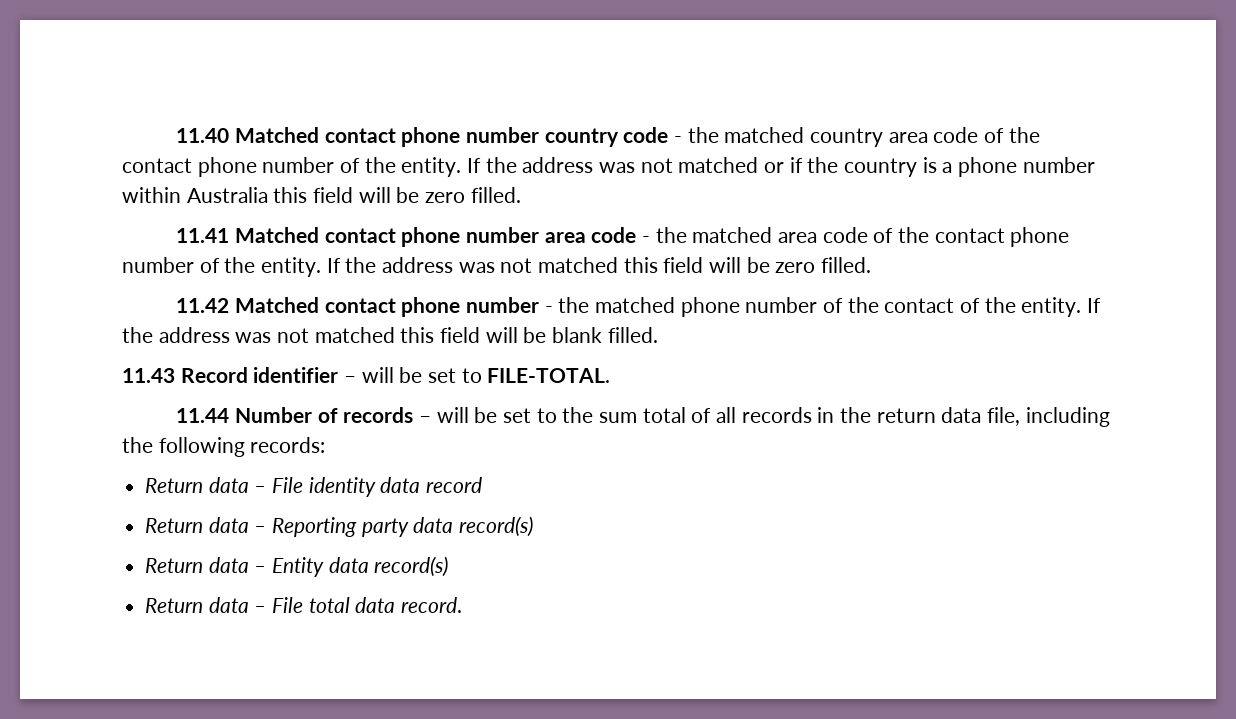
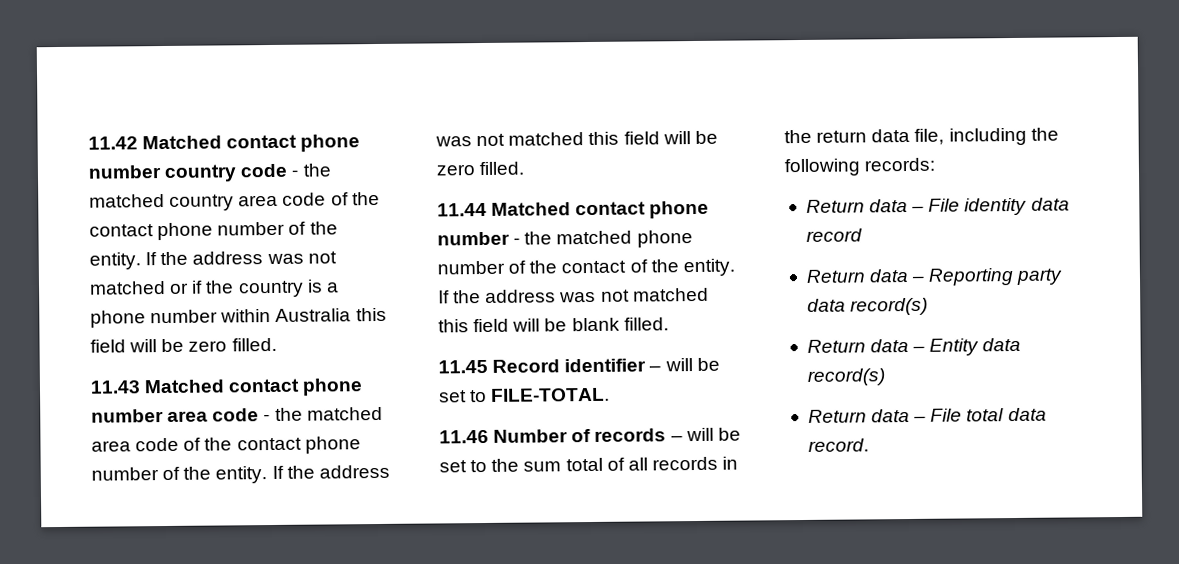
[176,128,230,143] 11.40 -> [88,136,138,150] 11.42
[176,228,230,243] 11.41 -> [90,380,141,394] 11.43
[176,298,230,313] 11.42 -> [437,202,487,217] 11.44
[122,368,175,383] 11.43 -> [438,359,488,374] 11.45
[176,408,230,423] 11.44 -> [439,429,489,444] 11.46

